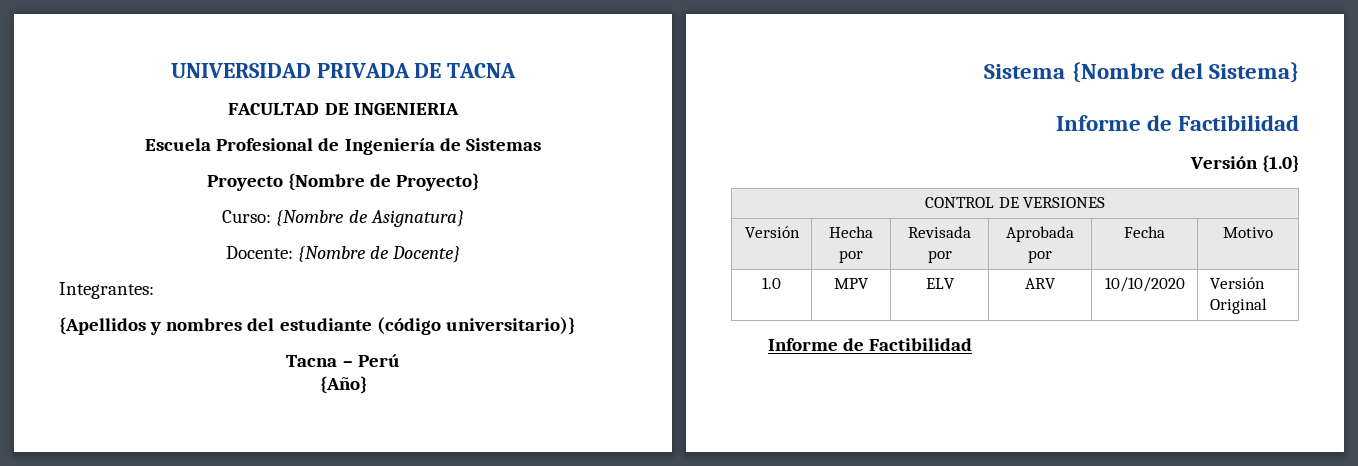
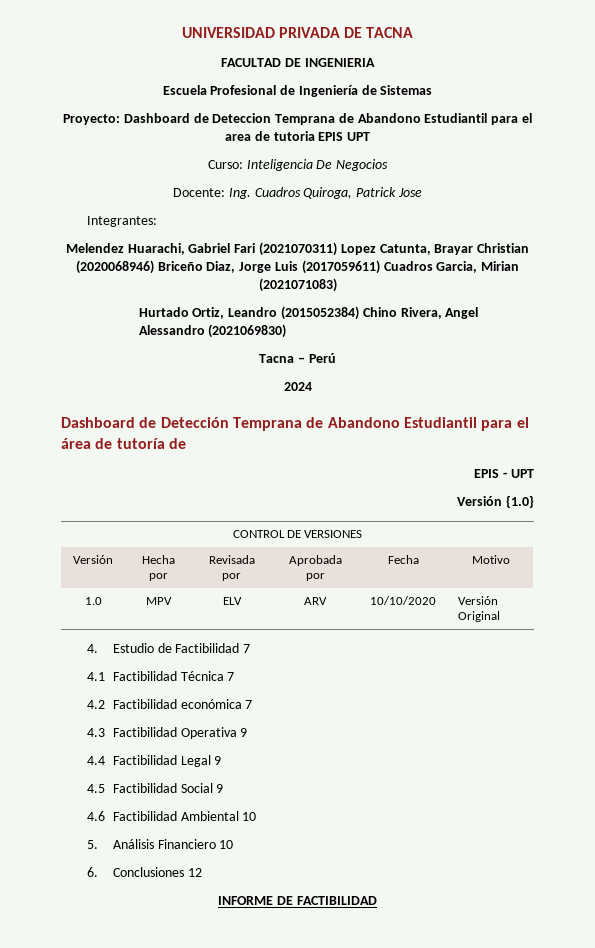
[206,173,480,191] [222,210,464,227] [225,246,461,263] [59,282,154,299] [59,317,575,335] [286,354,400,367] [319,376,367,394] [984,62,1299,83] [1055,115,1299,131] Proyecto {Nombre de Proyecto} // Curso: {Nombre de Asignatura} // Docente: {Nombre de Docente} // Integrantes: // {Apellidos y nombres del estudiante (código universitario)} // Tacna – Perú // {Año} // Sistema {Nombre del Sistema} // Informe de Factibilidad -> [62,113,533,125] [224,131,371,141] [207,159,389,171] [173,187,422,199] [86,216,157,227] [65,242,530,256] [75,260,520,274] [258,278,337,292] [138,306,479,320] [138,324,287,338] [259,353,336,363] [283,382,312,391] [61,417,529,431] [61,438,186,449] [474,469,534,478] Proyecto: Dashboard de Deteccion Temprana de Abandono Estudiantil para el area de tutoria EPIS UPT // Curso: Inteligencia De Negocios // Docente: Ing. Cuadros Quiroga, Patrick Jose // Integrantes: // Melendez Huarachi, Gabriel Fari (2021070311) Lopez Catunta, Brayar Christian (2020068946) Briceño Diaz, Jorge Luis (2017059611) Cuadros Garcia, Mirian (2021071083) // Hurtado Ortiz, Leandro (2015052384) Chino Rivera, Angel Alessandro (2021069830) // Tacna – Perú // 2024 // Dashboard de Detección Temprana de Abandono Estudiantil para el área de tutoría de // EPIS - UPT
[768,338,973,351] Informe de Factibilidad -> [86,643,251,653] [86,671,235,681] [86,699,253,709] [86,727,248,739] [86,755,222,767] [86,783,224,793] [86,811,257,821] [86,839,234,849] [86,867,202,877] [218,896,377,905] 4. Estudio de Factibilidad 7 // 4.1 Factibilidad Técnica 7 // 4.2 Factibilidad económica 7 // 4.3 Factibilidad Operativa 9 // 4.4 Factibilidad Legal 9 // 4.5 Factibilidad Social 9 // 4.6 Factibilidad Ambiental 10 // 5. Análisis Financiero 10 // 6. Conclusiones 12 // INFORME DE FACTIBILIDAD

